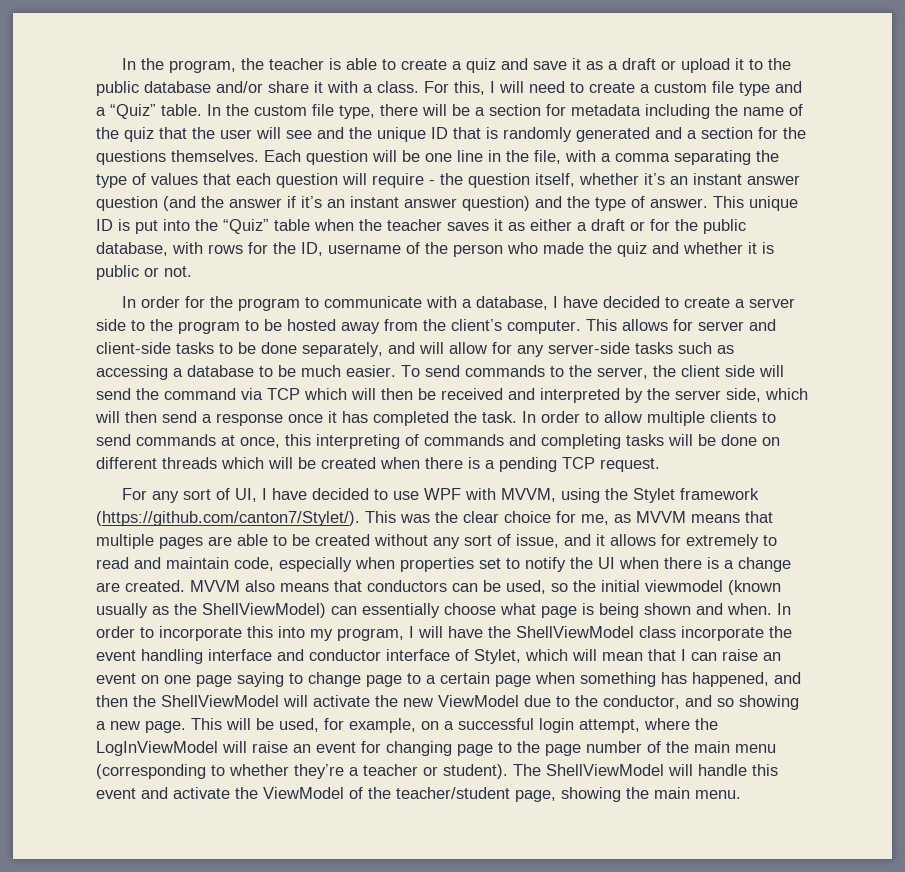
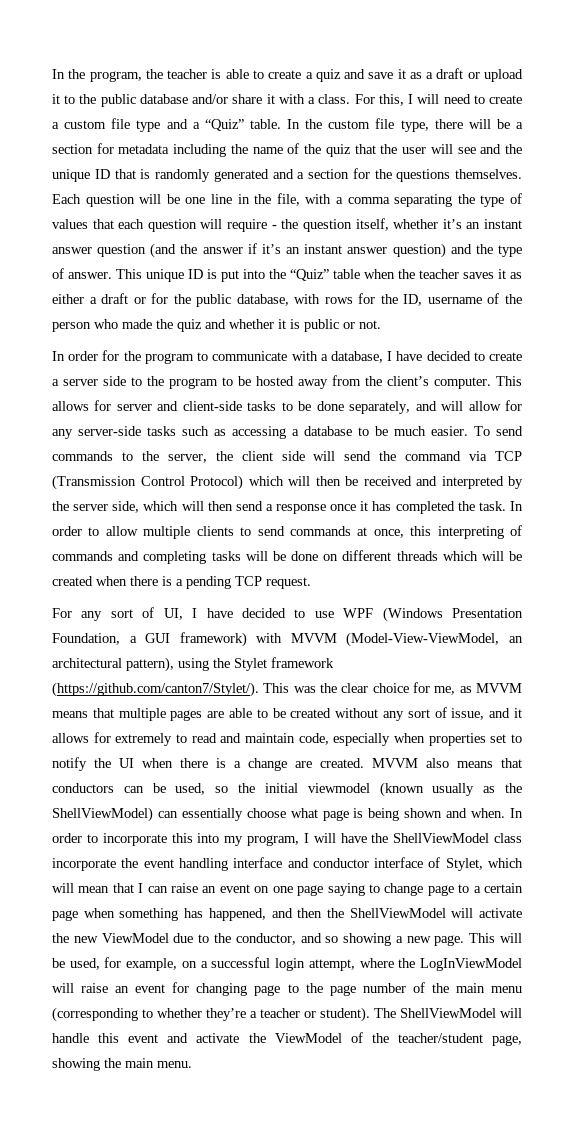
(300, 394) none -> [52,475,243,490] (Transmission Control Protocol)
[465,488,557,502] with MVVM, -> [382,607,523,622] [52,632,523,647] [52,657,174,672] (Windows Presentation Foundation, a GUI framework) with MVVM (Model-View-ViewModel, an architectural pattern),

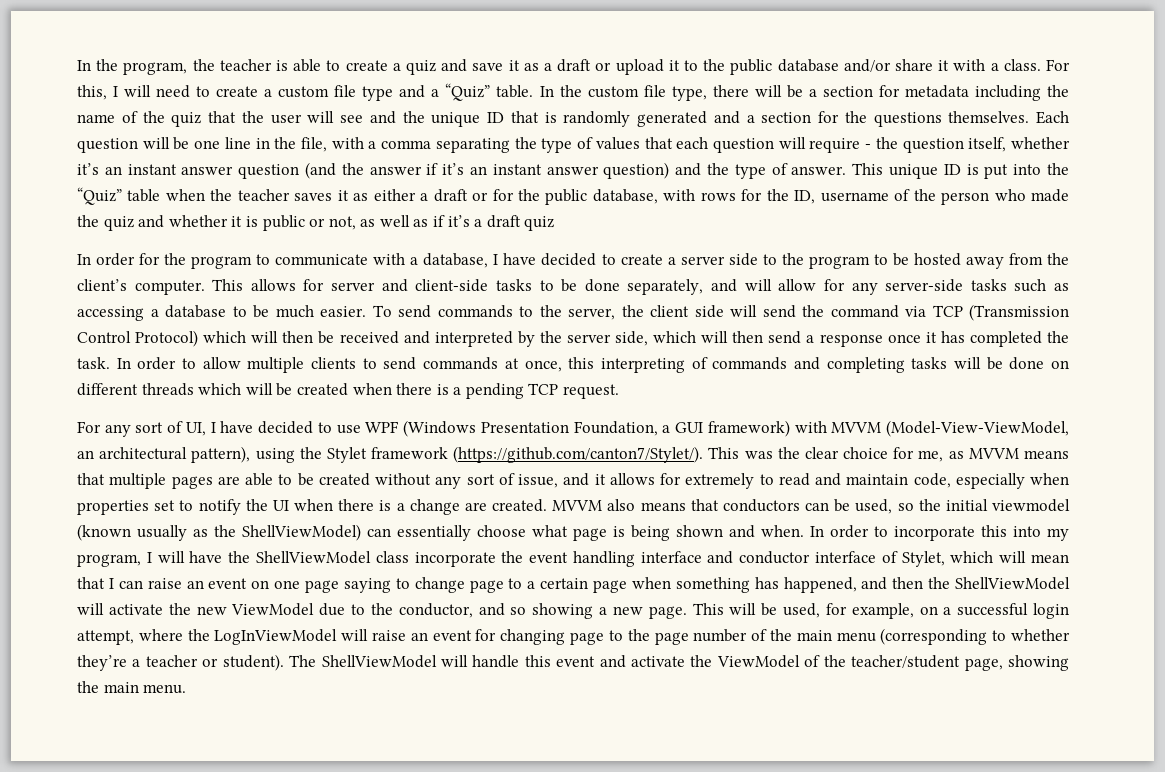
[359,320,381,329] not. -> [328,215,555,231] not, as well as if it’s a draft quiz

